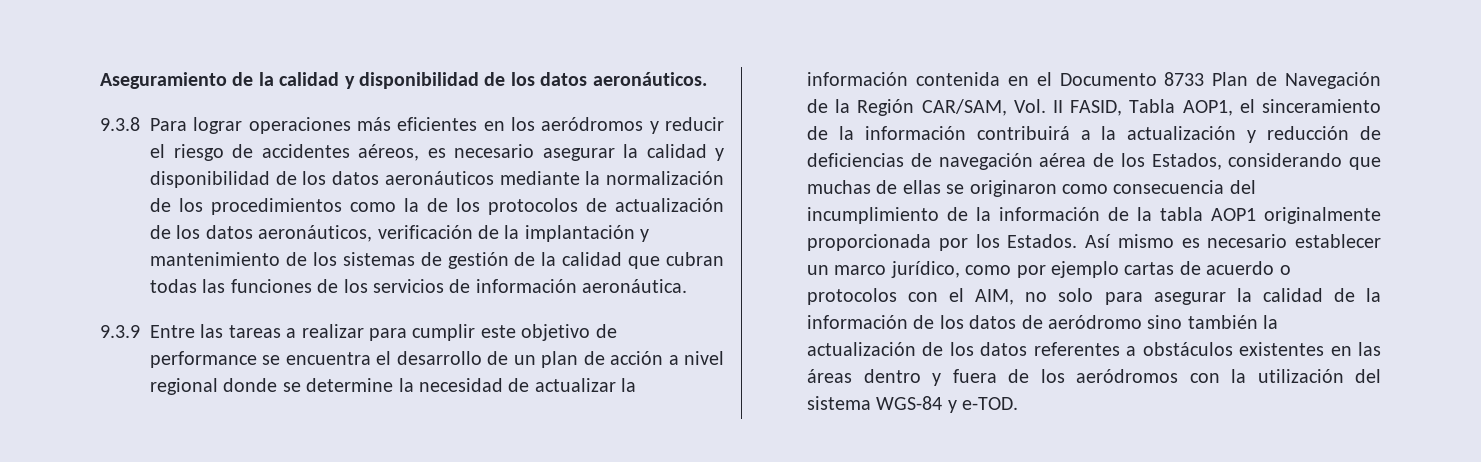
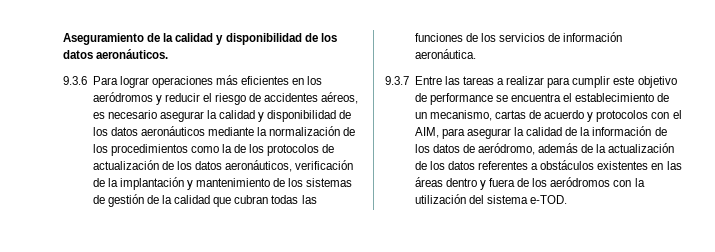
[100,117,140,131] 9.3.8 -> [63,76,87,85] 9.3.6
[100,325,140,338] 9.3.9 -> [385,76,409,85] 9.3.7
[396,351,482,365] desarrollo -> [575,93,655,102] establecimiento
[541,351,724,368] [150,378,637,395] [807,72,1381,89] [807,99,1381,116] [807,126,1381,143] [807,153,1381,170] [807,180,1256,197] [807,207,1381,224] [807,234,1381,251] [807,261,1119,278] plan de acción a nivel regional donde se determine la necesidad de actualizar la información contenida en el Documento 8733 Plan de Navegación de la Región CAR/SAM, Vol. II FASID, Tabla AOP1, el sinceramiento de la información contribuirá a la actualización y reducción de deficiencias de navegación aérea de los Estados, considerando que muchas de ellas se originaron como consecuencia del incumplimiento de la información de la tabla AOP1 originalmente proporcionada por los Estados. Así mismo es necesario establecer un marco jurídico, como por ejemplo -> [429,110,492,121] mecanismo,
[1279,265,1291,275] o -> [587,112,594,122] y
[1025,288,1094,302] no solo -> (439, 132) none
[1048,315,1258,329] aeródromo sino también -> [478,143,594,155] aeródromo, además de
[876,396,957,413] WGS-84 y -> (528, 199) none

